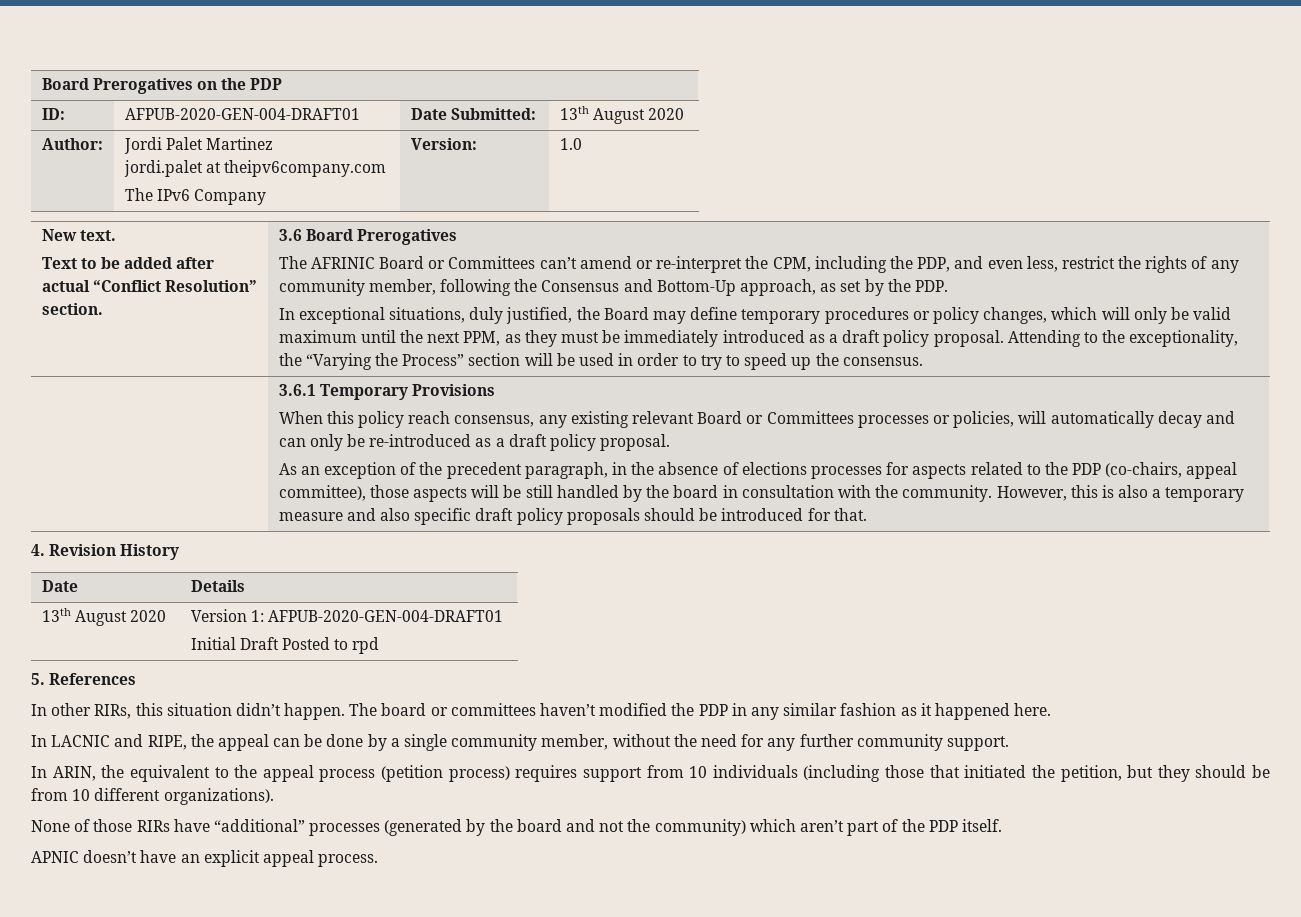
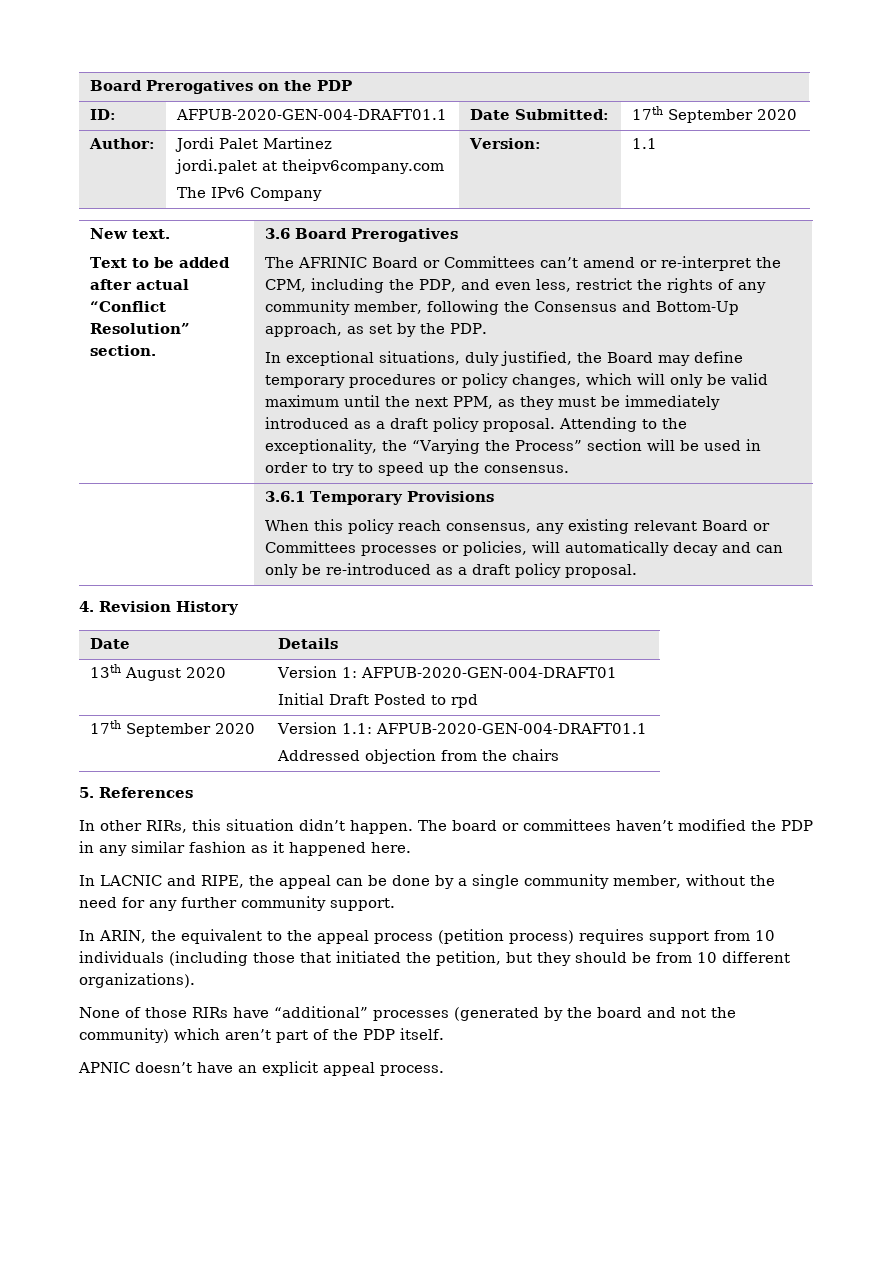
[124,108,360,120] AFPUB-2020-GEN-004-DRAFT01 -> [175,109,447,120] AFPUB-2020-GEN-004-DRAFT01.1
[559,106,645,124] 13th August -> [631,106,753,123] 17th September
[559,138,582,150] 1.0 -> [631,138,657,149] 1.1
[278,462,1238,479] [278,485,1245,502] [278,508,867,525] // As an exception of the precedent paragraph, in the absence of elections processes for aspects related to the PDP (co-chairs, appeal committee), those aspects will be still handled by the board in consultation with the community. However, this is also a temporary measure and also specific draft policy proposals should be introduced for that. -> (637, 571) none
(380, 645) none -> [89,720,255,737] [276,722,647,734] [276,749,559,764] // 17th September 2020 | Version 1.1: AFPUB-2020-GEN-004-DRAFT01.1 // Addressed objection from the chairs

